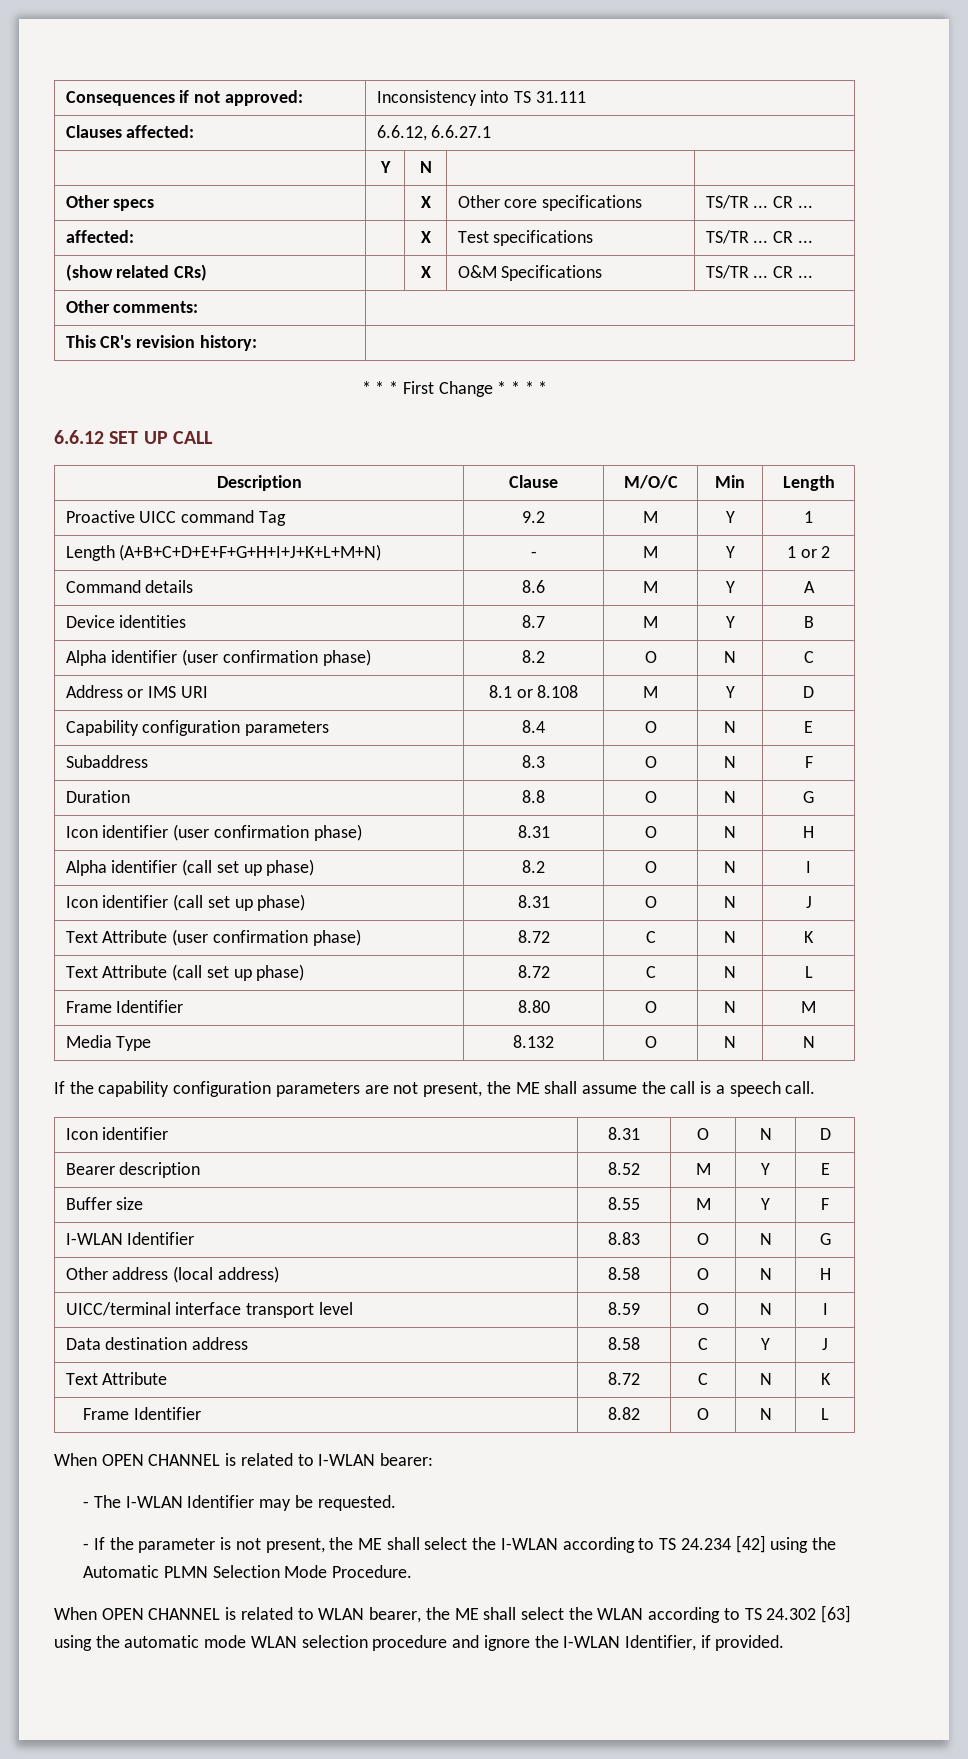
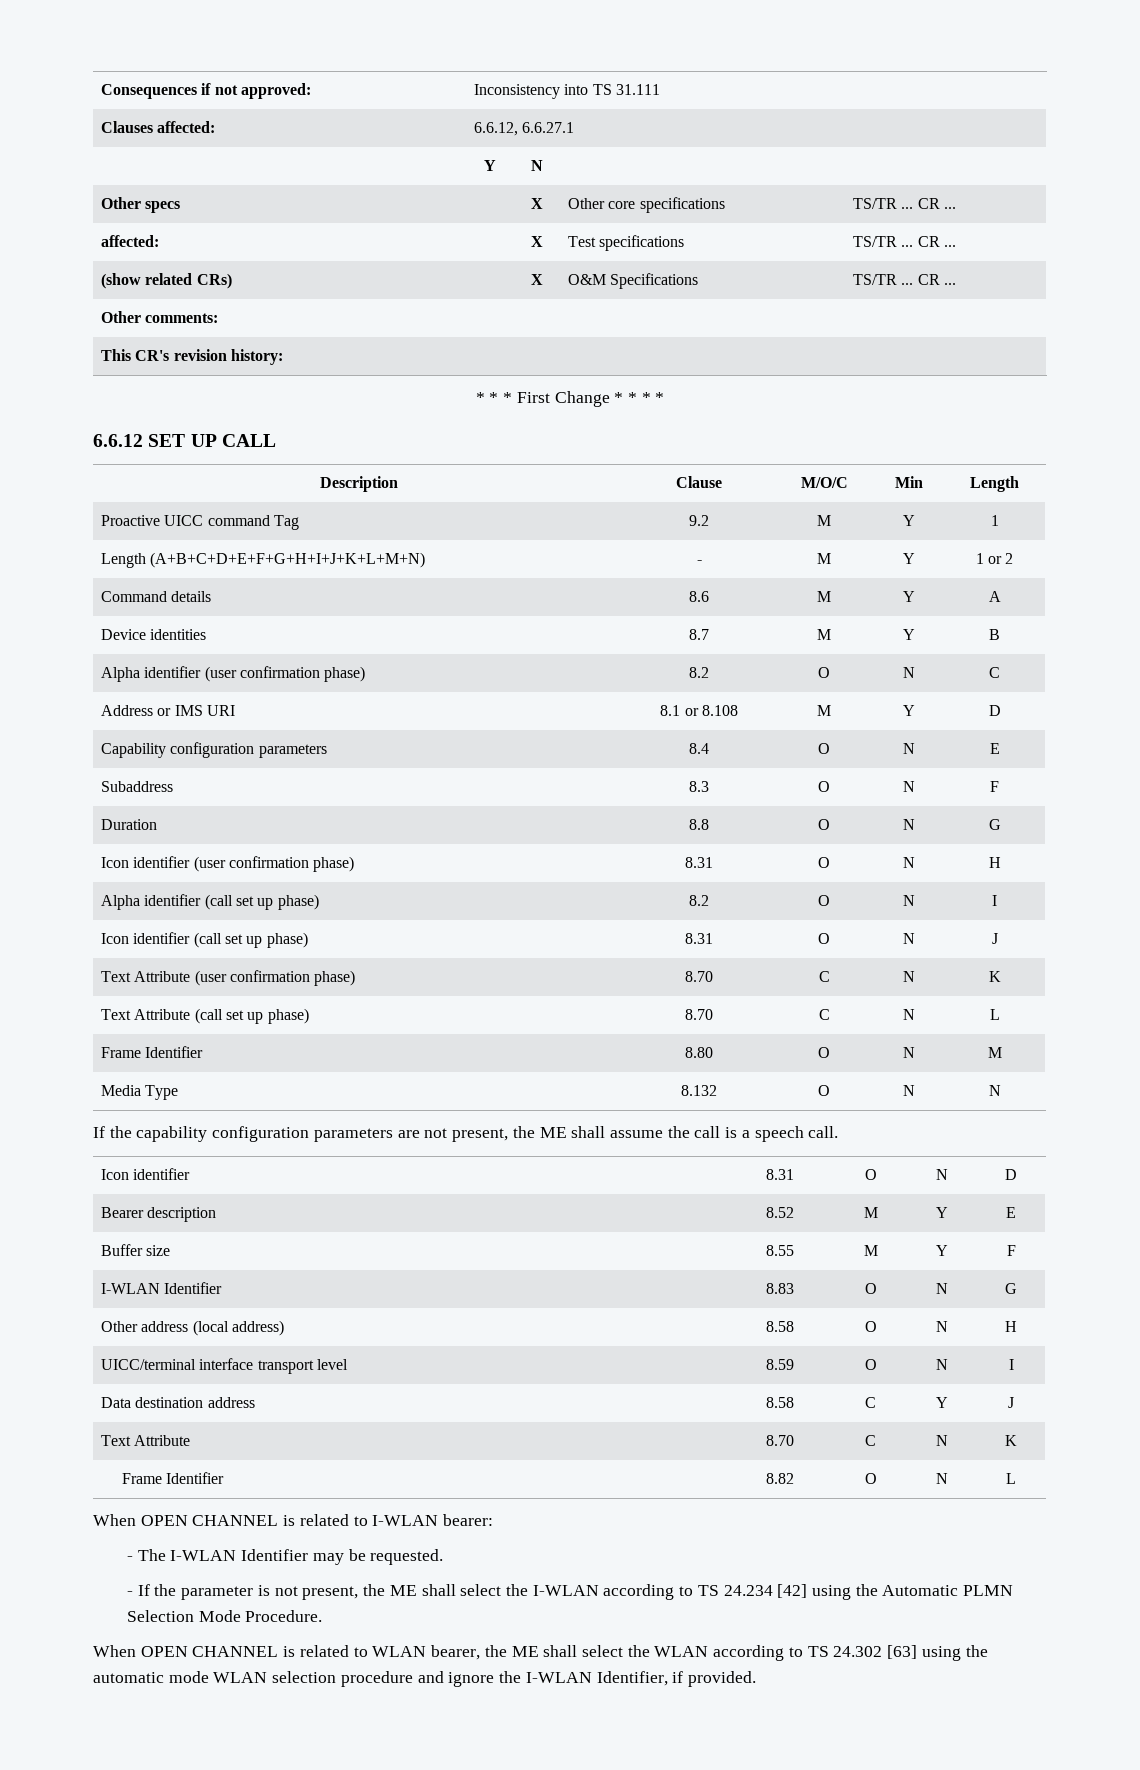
[517,930,550,943] 8.72 -> [685,971,713,982] 8.70
[517,965,550,978] 8.72 -> [685,1009,713,1020] 8.70
[608,1372,640,1385] 8.72 -> [765,1435,794,1446] 8.70

